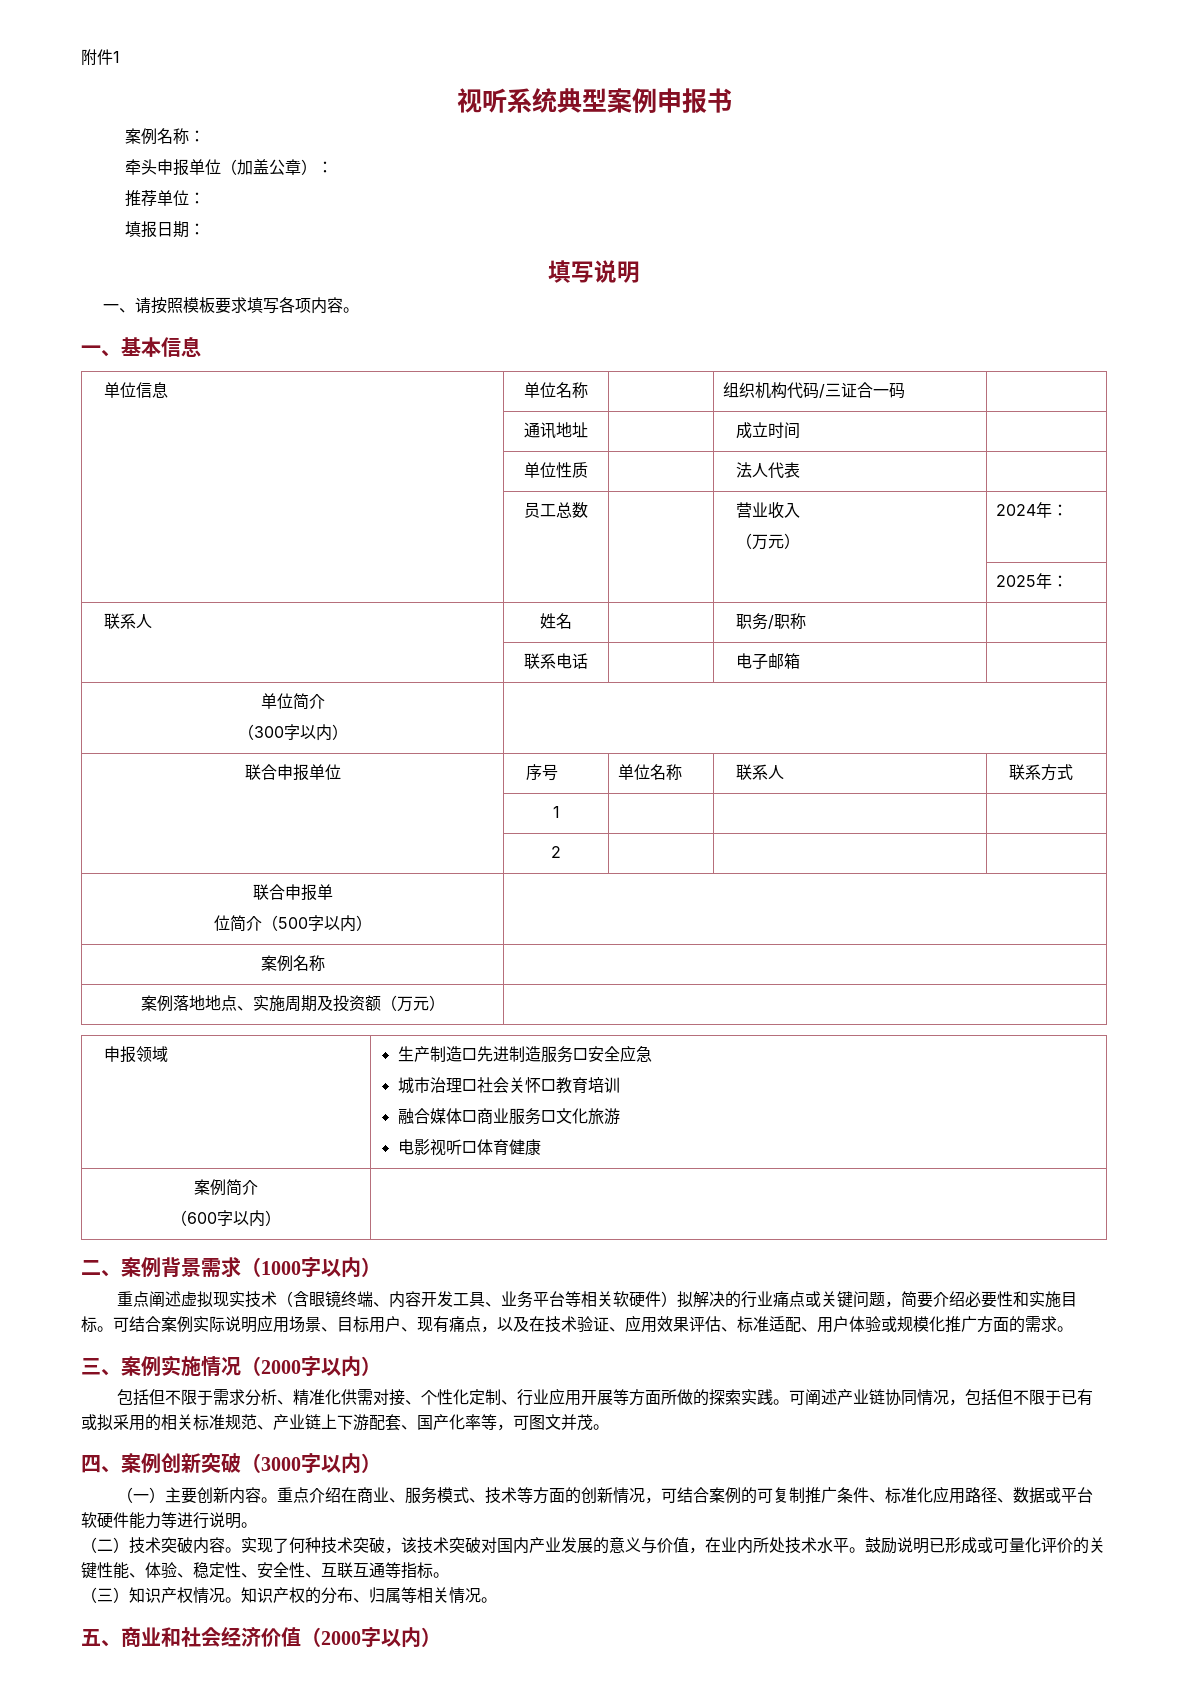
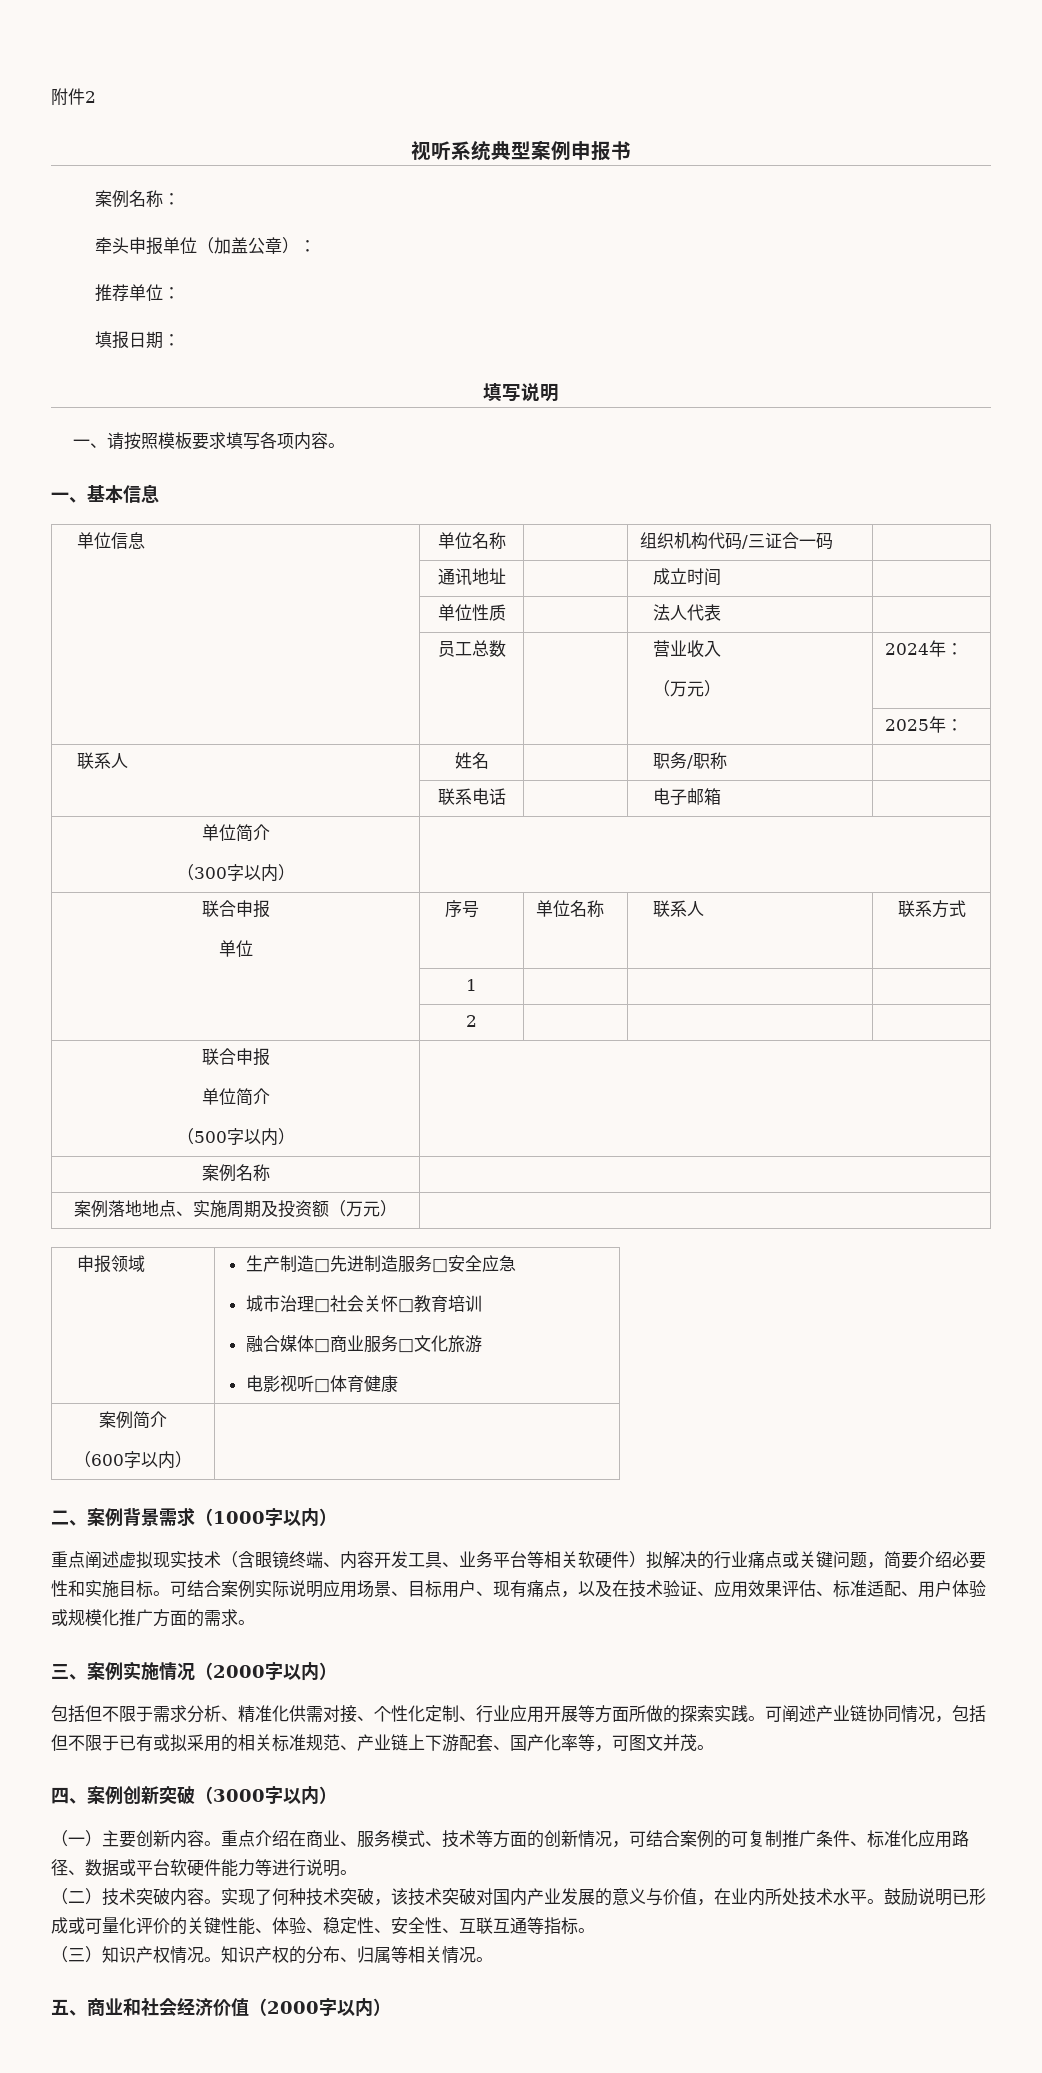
[113,51,120,63] 1 -> [85,91,96,103] 2
(309, 772) none -> (270, 909) //
[316,884,333,900] [213,915,262,932] 单 // 位简介 -> [201,1088,270,1106] // 单位简介 //

